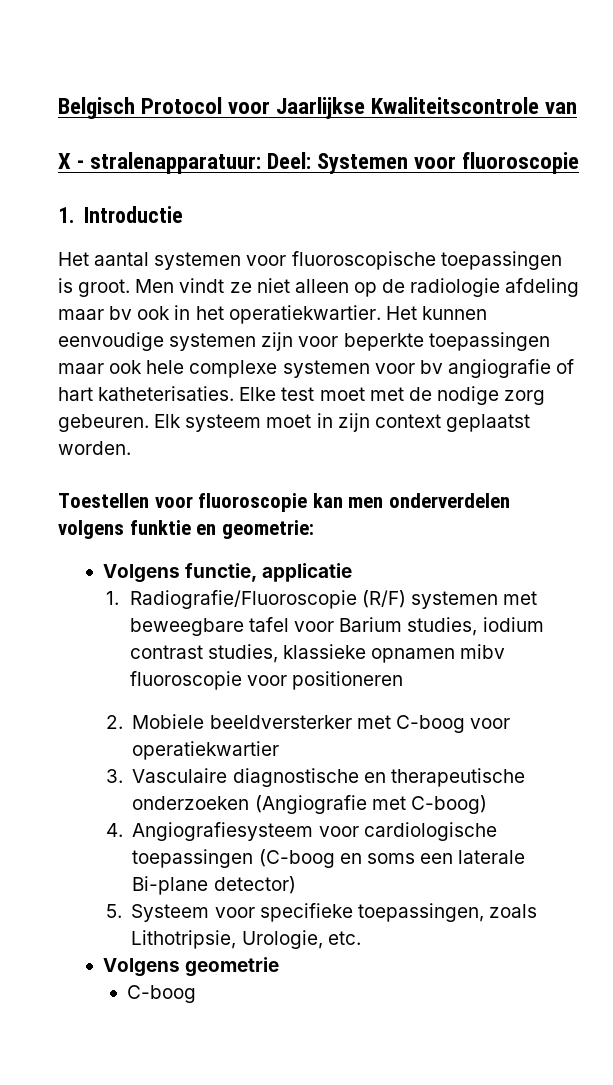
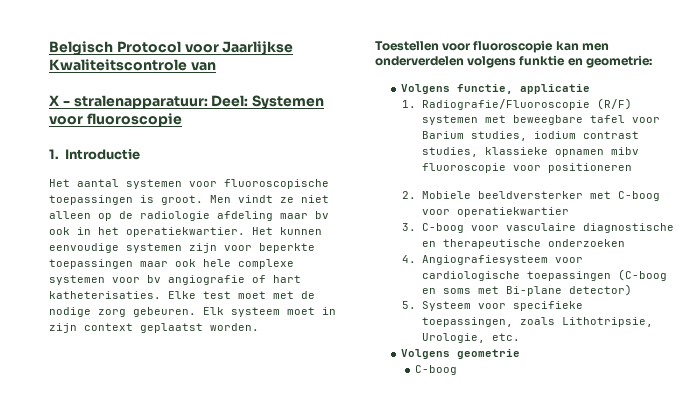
[132,768,228,783] Vasculaire -> [421,223,576,233] C-boog voor vasculaire
[254,795,487,814] (Angiografie met C-boog) -> (625, 243) none
[419,850,526,864] een laterale -> [477,286,499,294] met

